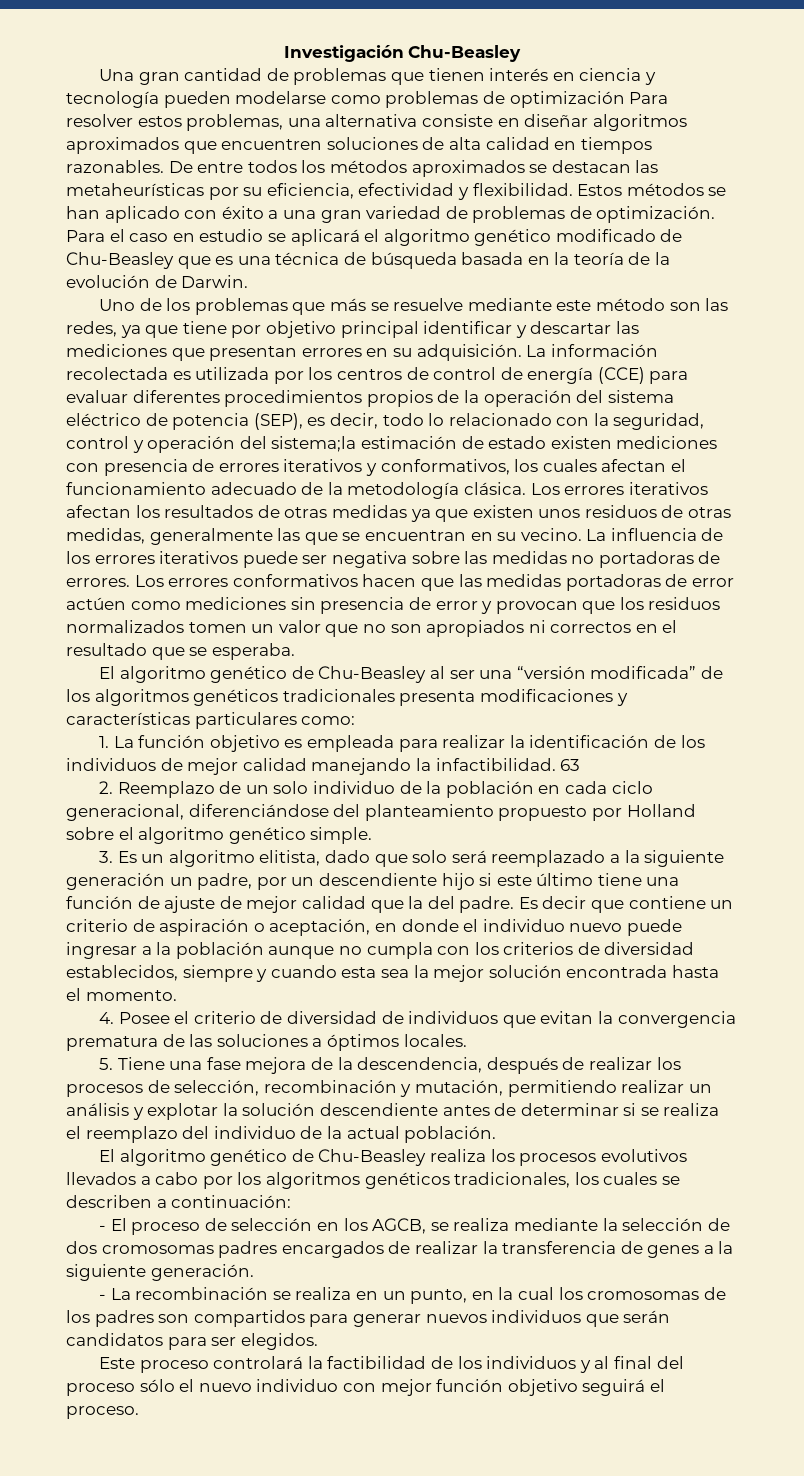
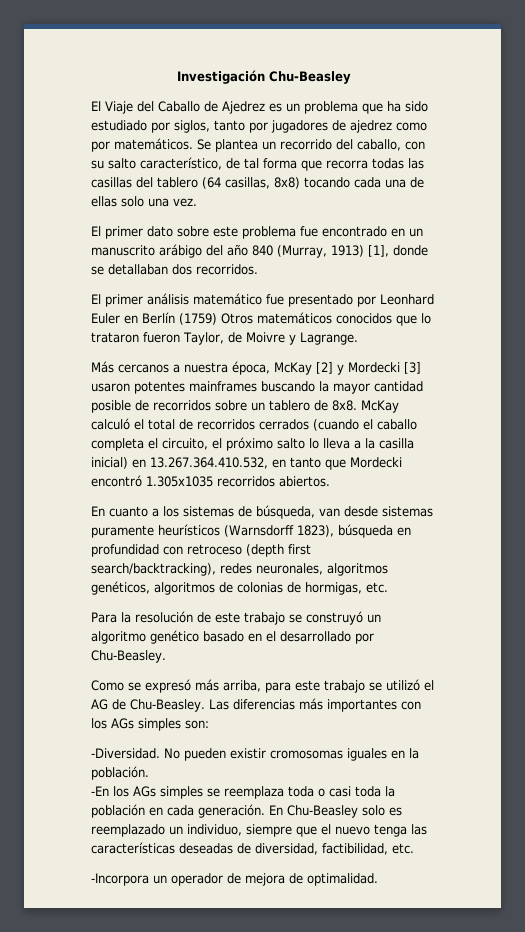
[99,68,656,85] [66,91,669,108] [66,114,687,131] [66,137,652,154] [66,160,659,177] [66,183,727,200] [66,206,716,223] [66,229,683,246] [66,252,671,269] [66,275,249,288] [99,298,729,315] [66,321,639,338] [66,344,658,361] [66,367,689,384] [66,390,674,407] [66,413,705,430] [66,436,718,453] [66,459,686,476] [66,482,708,499] [66,505,732,522] [66,528,724,545] [66,551,721,568] [66,574,734,591] [66,597,721,614] [66,620,678,637] [66,643,295,660] [99,666,723,683] [66,689,628,706] [66,712,356,729] [99,735,705,752] [66,758,581,775] [99,781,653,798] [66,804,696,821] [66,827,373,844] [99,850,725,867] [66,873,680,890] [66,896,734,913] [66,919,682,936] [66,942,695,959] [66,965,719,982] [66,988,177,1001] [99,1011,736,1028] [66,1034,467,1051] [99,1057,681,1074] [66,1080,712,1097] [66,1103,720,1120] [66,1126,497,1143] [99,1149,687,1166] [66,1172,680,1189] [66,1195,292,1208] [99,1218,730,1235] [66,1241,734,1258] [66,1264,254,1281] [99,1287,726,1304] [66,1310,671,1327] [66,1333,318,1350] [99,1356,684,1373] [66,1379,665,1396] [66,1406,139,1419] Una gran cantidad de problemas que tienen interés en ciencia y tecnología pueden modelarse como problemas de optimización Para resolver estos problemas, una alternativa consiste en diseñar algoritmos aproximados que encuentren soluciones de alta calidad en tiempos razonables. De entre todos los métodos aproximados se destacan las metaheurísticas por su eficiencia, efectividad y flexibilidad. Estos métodos se han aplicado con éxito a una gran variedad de problemas de optimización. Para el caso en estudio se aplicará el algoritmo genético modificado de Chu-Beasley que es una técnica de búsqueda basada en la teoría de la evolución de Darwin. // Uno de los problemas que más se resuelve mediante este método son las redes, ya que tiene por objetivo principal identificar y descartar las mediciones que presentan errores en su adquisición. La información recolectada es utilizada por los centros de control de energía (CCE) para evaluar diferentes procedimientos propios de la operación del sistema eléctrico de potencia (SEP), es decir, todo lo relacionado con la seguridad, control y operación del sistema;la estimación de estado existen mediciones con presencia de errores iterativos y conformativos, los cuales afectan el funcionamiento adecuado de la metodología clásica. Los errores iterativos afectan los resultados de otras medidas ya que existen unos residuos de otras medidas, generalmente las que se encuentran en su vecino. La influencia de los errores iterativos puede ser negativa sobre las medidas no portadoras de errores. Los errores conformativos hacen que las medidas portadoras de error actúen como mediciones sin presencia de error y provocan que los residuos normalizados tomen un valor que no son apropiados ni correctos en el resultado que se esperaba. // El algoritmo genético de Chu-Beasley al ser una “versión modificada” de los algoritmos genéticos tradicionales presenta modificaciones y características particulares como: // 1. La función objetivo es empleada para realizar la identificación de los individuos de mejor calidad manejando la infactibilidad. 63 // 2. Reemplazo de un solo individuo de la población en cada ciclo generacional, diferenciándose del planteamiento propuesto por Holland sobre el algoritmo genético simple. // 3. Es un algoritmo elitista, dado que solo será reemplazado a la siguiente generación un padre, por un descendiente hijo si este último tiene una función de ajuste de mejor calidad que la del padre. Es decir que contiene un criterio de aspiración o aceptación, en donde el individuo nuevo puede ingresar a la población aunque no cumpla con los criterios de diversidad establecidos, siempre y cuando esta sea la mejor solución encontrada hasta el momento. // 4. Posee el criterio de diversidad de individuos que evitan la convergencia prematura de las soluciones a óptimos locales. // 5. Tiene una fase mejora de la descendencia, después de realizar los procesos de selección, recombinación y mutación, permitiendo realizar un análisis y explotar la solución descendiente antes de determinar si se realiza el reemplazo del individuo de la actual población. // El algoritmo genético de Chu-Beasley realiza los procesos evolutivos llevados a cabo por los algoritmos genéticos tradicionales, los cuales se describen a continuación: // - El proceso de selección en los AGCB, se realiza mediante la selección de dos cromosomas padres encargados de realizar la transferencia de genes a la siguiente generación. // - La recombinación se realiza en un punto, en la cual los cromosomas de los padres son compartidos para generar nuevos individuos que serán candidatos para ser elegidos. // Este proceso controlará la factibilidad de los individuos y al final del proceso sólo el nuevo individuo con mejor función objetivo seguirá el proceso. -> [91,101,428,114] [91,120,427,133] [91,138,425,152] [91,157,424,171] [91,177,424,189] [91,196,197,207] [91,226,423,239] [91,244,428,258] [91,264,258,275] [91,293,434,307] [91,312,431,326] [91,332,358,345] [91,361,421,375] [91,381,423,394] [91,400,399,413] [91,418,417,431] [91,437,414,451] [91,457,402,470] [91,475,330,487] [91,505,433,519] [91,524,411,538] [91,544,311,557] [91,563,388,576] [91,581,388,595] [91,611,381,625] [91,630,374,644] [91,650,166,663] [91,679,434,693] [91,698,421,712] [91,718,209,731] [91,748,419,761] [91,766,149,780] [91,786,395,799] [91,804,402,818] [91,824,427,837] [91,842,414,855] [91,873,378,886] El Viaje del Caballo de Ajedrez es un problema que ha sido estudiado por siglos, tanto por jugadores de ajedrez como por matemáticos. Se plantea un recorrido del caballo, con su salto característico, de tal forma que recorra todas las casillas del tablero (64 casillas, 8x8) tocando cada una de ellas solo una vez. // El primer dato sobre este problema fue encontrado en un manuscrito arábigo del año 840 (Murray, 1913) [1], donde se detallaban dos recorridos. // El primer análisis matemático fue presentado por Leonhard Euler en Berlín (1759) Otros matemáticos conocidos que lo trataron fueron Taylor, de Moivre y Lagrange. // Más cercanos a nuestra época, McKay [2] y Mordecki [3] usaron potentes mainframes buscando la mayor cantidad posible de recorridos sobre un tablero de 8x8. McKay calculó el total de recorridos cerrados (cuando el caballo completa el circuito, el próximo salto lo lleva a la casilla inicial) en 13.267.364.410.532, en tanto que Mordecki encontró 1.305x1035 recorridos abiertos. // En cuanto a los sistemas de búsqueda, van desde sistemas puramente heurísticos (Warnsdorff 1823), búsqueda en profundidad con retroceso (depth first search/backtracking), redes neuronales, algoritmos genéticos, algoritmos de colonias de hormigas, etc. // Para la resolución de este trabajo se construyó un algoritmo genético basado en el desarrollado por Chu-Beasley. // Como se expresó más arriba, para este trabajo se utilizó el AG de Chu-Beasley. Las diferencias más importantes con los AGs simples son: // -Diversidad. No pueden existir cromosomas iguales en la población. // -En los AGs simples se reemplaza toda o casi toda la población en cada generación. En Chu-Beasley solo es reemplazado un individuo, siempre que el nuevo tenga las características deseadas de diversidad, factibilidad, etc. // -Incorpora un operador de mejora de optimalidad.

